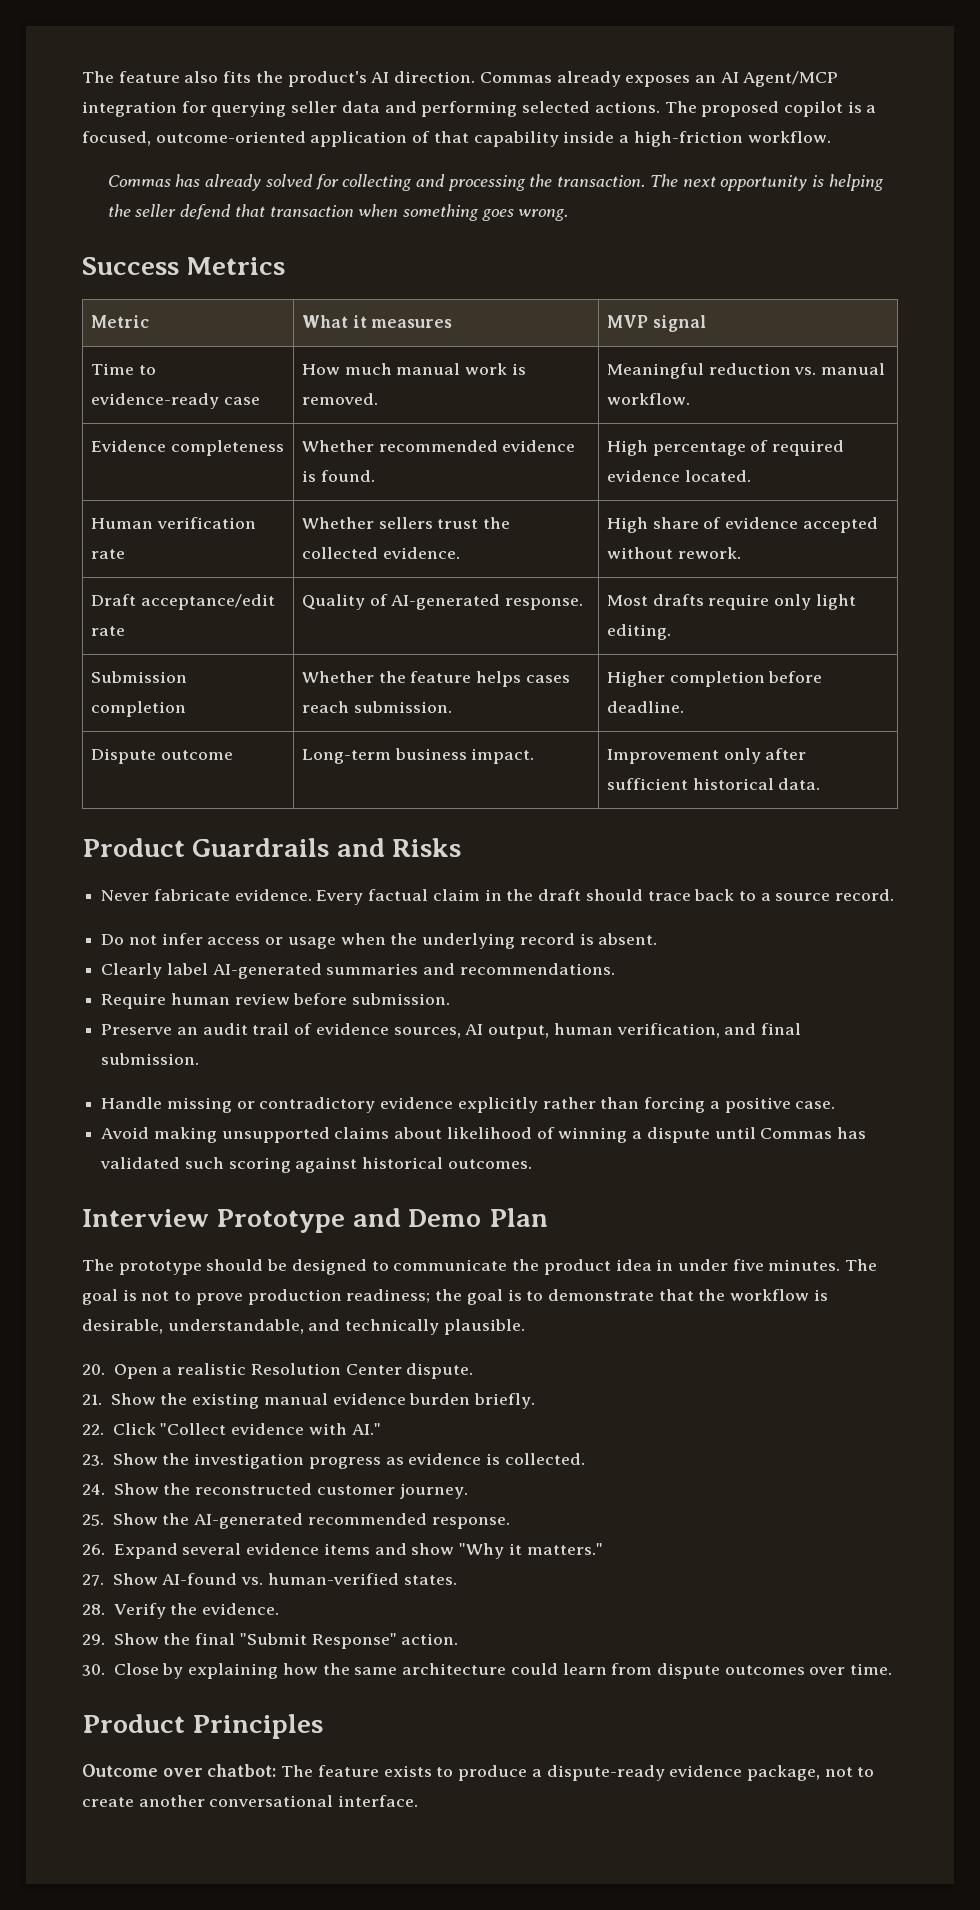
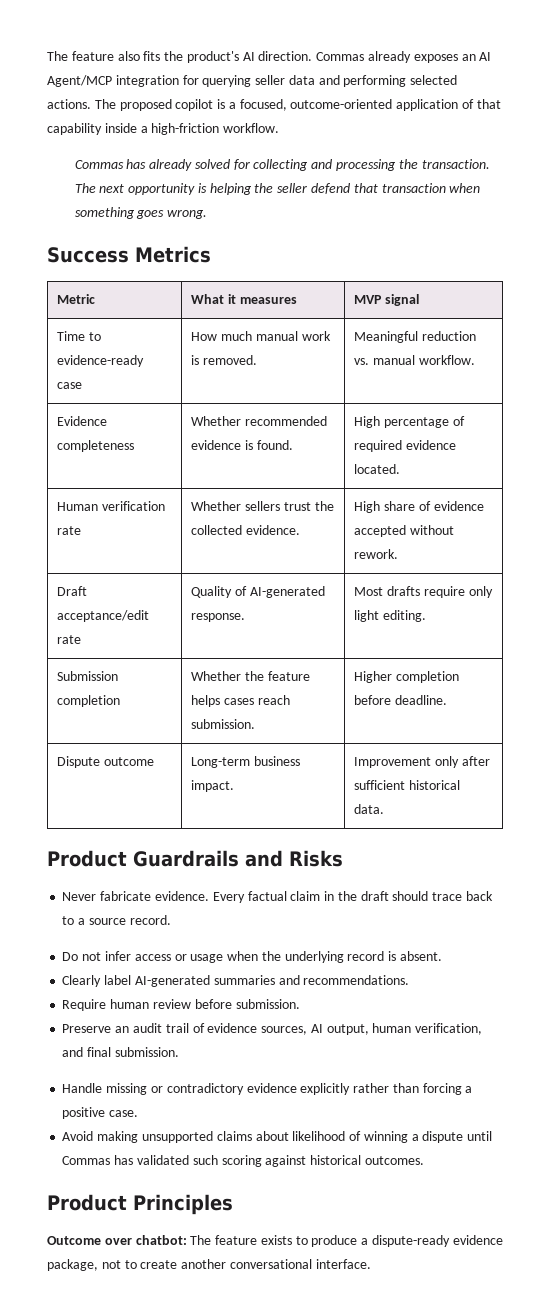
[82,1208,548,1233] [82,1259,878,1275] [82,1289,828,1305] [82,1319,525,1335] [82,1363,474,1379] [82,1393,536,1409] [82,1423,381,1435] [82,1453,585,1469] [82,1483,468,1499] [82,1513,510,1529] [82,1543,603,1559] [82,1573,457,1586] [82,1603,280,1619] [82,1633,459,1649] [82,1663,893,1679] // Interview Prototype and Demo Plan // The prototype should be designed to communicate the product idea in under five minutes. The goal is not to prove production readiness; the goal is to demonstrate that the workflow is desirable, understandable, and technically plausible. // 20. Open a realistic Resolution Center dispute. // 21. Show the existing manual evidence burden briefly. // 22. Click "Collect evidence with AI." // 23. Show the investigation progress as evidence is collected. // 24. Show the reconstructed customer journey. // 25. Show the AI-generated recommended response. // 26. Expand several evidence items and show "Why it matters." // 27. Show AI-found vs. human-verified states. // 28. Verify the evidence. // 29. Show the final "Submit Response" action. // 30. Close by explaining how the same architecture could learn from dispute outcomes over time. -> (424, 1160) none

